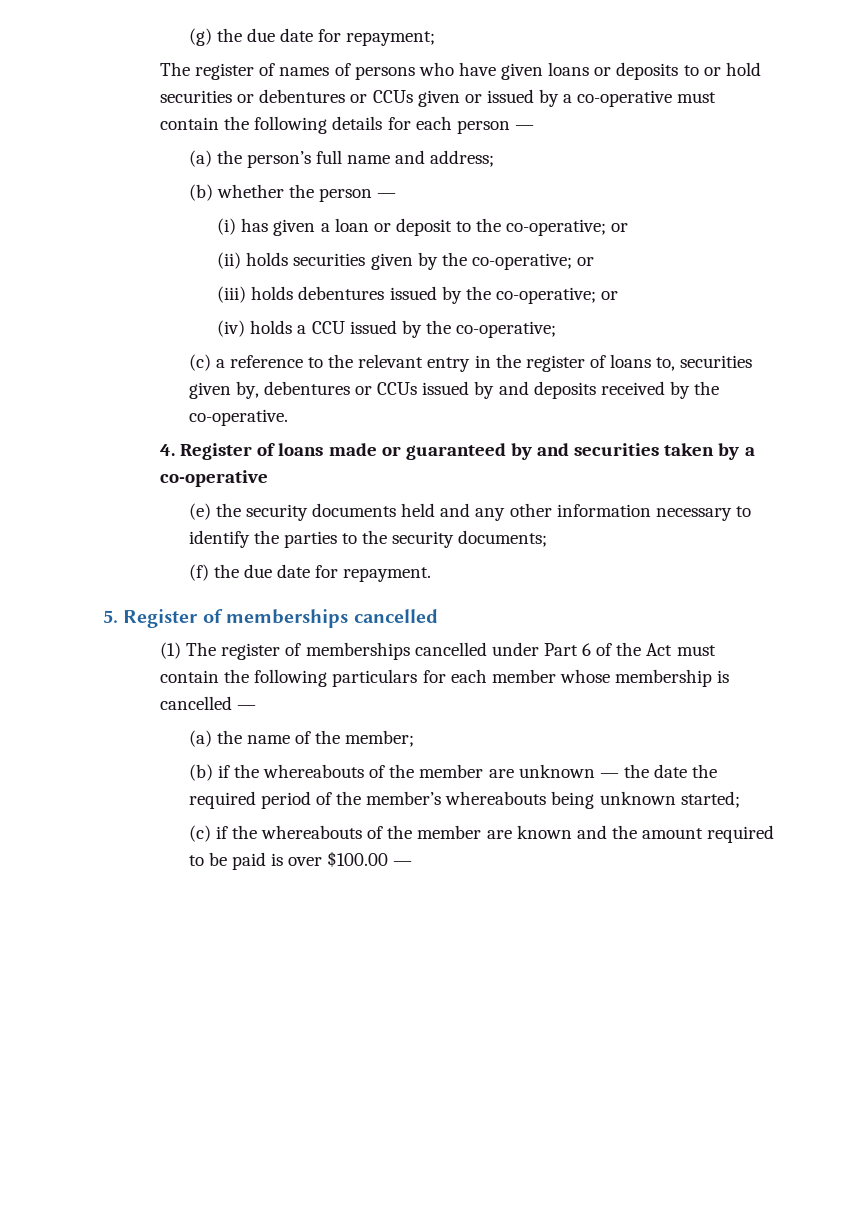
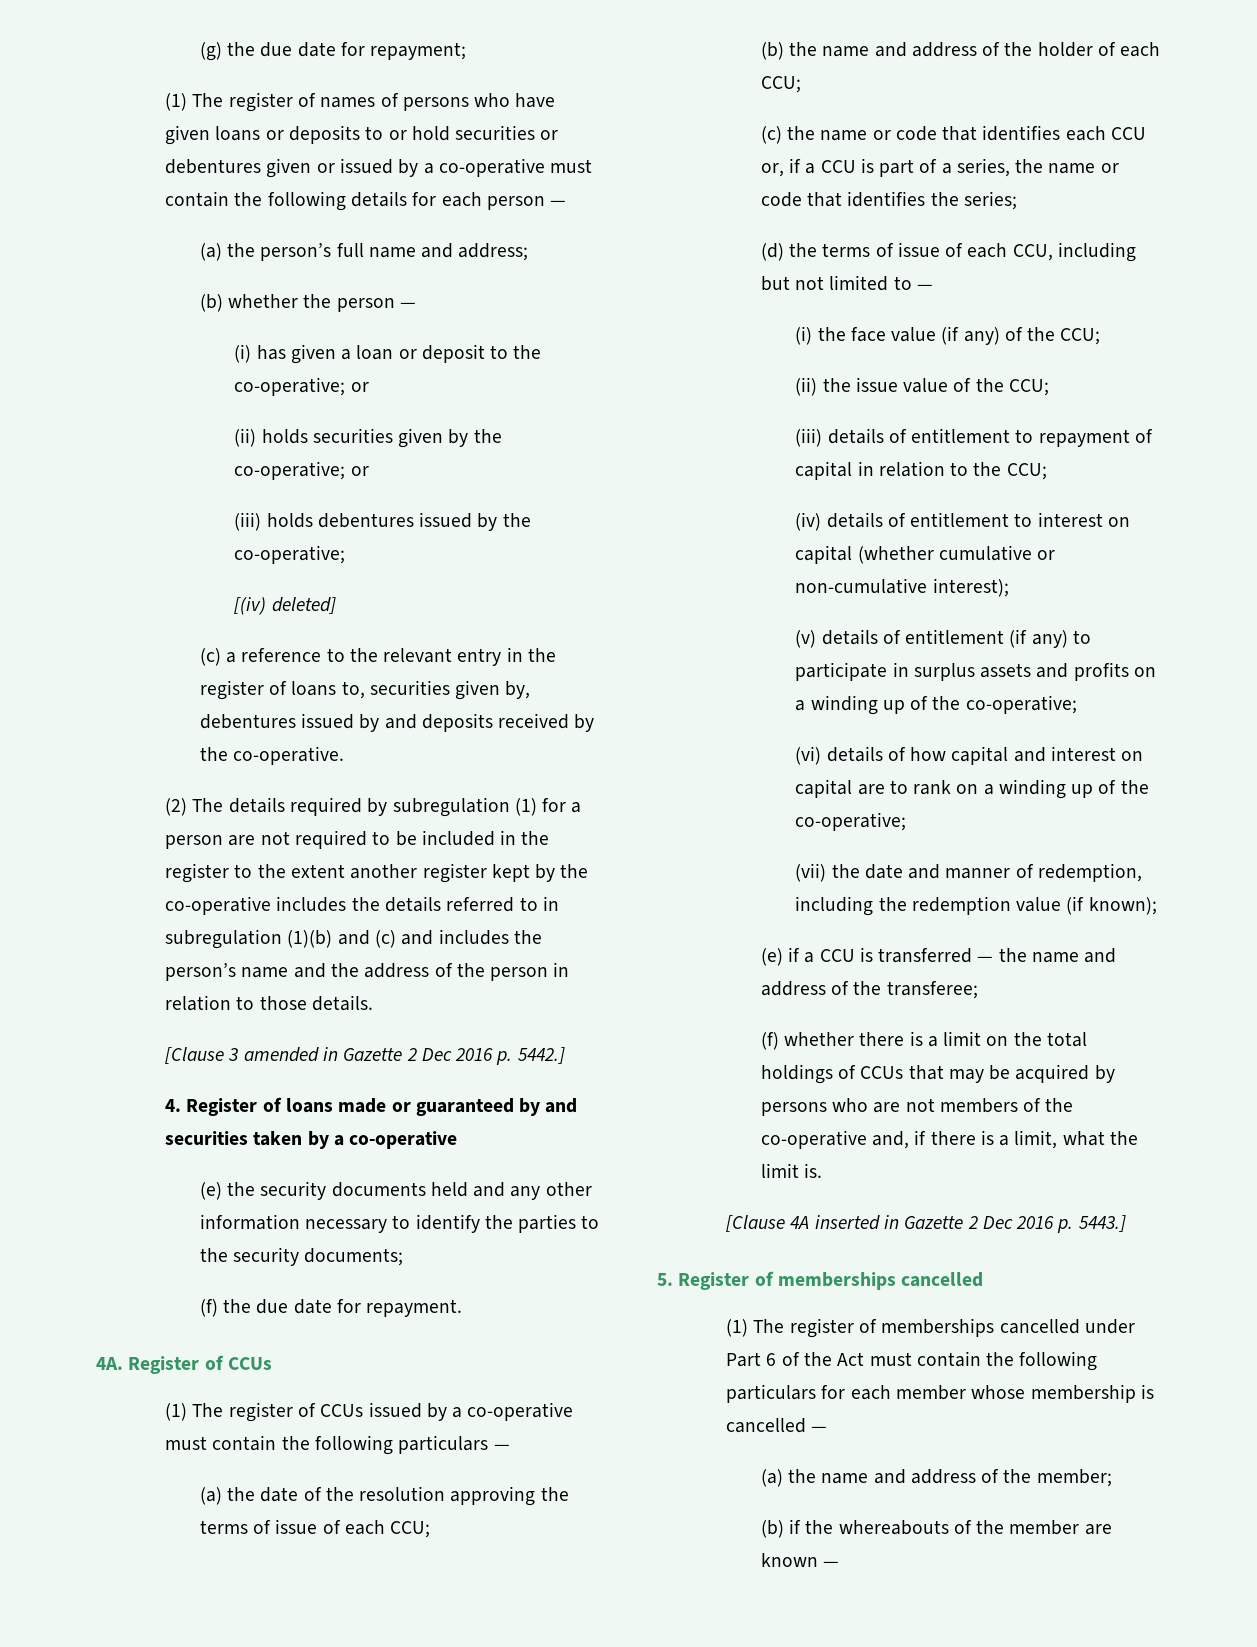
(436, 38) none -> [165,93,188,111] (1)
[350,90,413,103] or CCUs -> (262, 166) none
[601,291,619,300] [217,320,557,338] or // (iv) holds a CCU issued by the co-operative; -> [234,597,336,615] // [(iv) deleted]
[354,382,418,395] or CCUs -> (296, 721) none
(288, 417) none -> [165,797,582,817] [165,830,550,849] [165,863,589,883] [165,896,559,915] [165,929,542,949] [165,962,570,981] [165,995,373,1011] [165,1047,565,1065] // (2) The details required by subregulation (1) for a person are not required to be included in the register to the extent another register kept by the co-operative includes the details referred to in subregulation (1)(b) and (c) and includes the person’s name and the address of the person in relation to those details. // [Clause 3 amended in Gazette 2 Dec 2016 p. 5442.]
(432, 574) none -> [96,1355,272,1374] [165,1402,574,1422] [165,1435,510,1455] [199,1486,569,1506] [199,1519,431,1538] [760,42,1161,60] [760,76,801,93] [760,125,1146,144] [760,158,1119,177] [760,191,1017,210] [760,242,1136,262] [760,275,933,291] [795,326,1101,345] [795,377,1049,396] [795,428,1153,447] [795,461,1047,480] [795,512,1130,531] [795,545,1056,564] [795,578,1009,597] [795,629,1091,648] [795,662,1156,681] [795,695,1077,715] [795,746,1144,765] [795,779,1149,799] [795,812,907,831] [795,863,1142,882] [795,896,1157,916] [760,947,1117,966] [760,981,978,999] [760,1031,1087,1050] [760,1064,1115,1084] [760,1098,1074,1116] [760,1130,1138,1149] [760,1163,823,1178] [726,1215,1126,1233] // 4A. Register of CCUs // (1) The register of CCUs issued by a co-operative must contain the following particulars — // (a) the date of the resolution approving the terms of issue of each CCU; // (b) the name and address of the holder of each CCU; // (c) the name or code that identifies each CCU or, if a CCU is part of a series, the name or code that identifies the series; // (d) the terms of issue of each CCU, including but not limited to — // (i) the face value (if any) of the CCU; // (ii) the issue value of the CCU; // (iii) details of entitlement to repayment of capital in relation to the CCU; // (iv) details of entitlement to interest on capital (whether cumulative or non-cumulative interest); // (v) details of entitlement (if any) to participate in surplus assets and profits on a winding up of the co-operative; // (vi) details of how capital and interest on capital are to rank on a winding up of the co-operative; // (vii) the date and manner of redemption, including the redemption value (if known); // (e) if a CCU is transferred — the name and address of the transferee; // (f) whether there is a limit on the total holdings of CCUs that may be acquired by persons who are not members of the co-operative and, if there is a limit, what the limit is. // [Clause 4A inserted in Gazette 2 Dec 2016 p. 5443.]
(290, 739) none -> [873,1469,976,1484] and address
[518,764,718,778] [188,791,740,809] [188,825,775,843] [188,851,389,870] unknown — the date the required period of the member’s whereabouts being unknown started; // (c) if the whereabouts of the member are known and the amount required to be paid is over $100.00 -> [760,1553,818,1567] known

